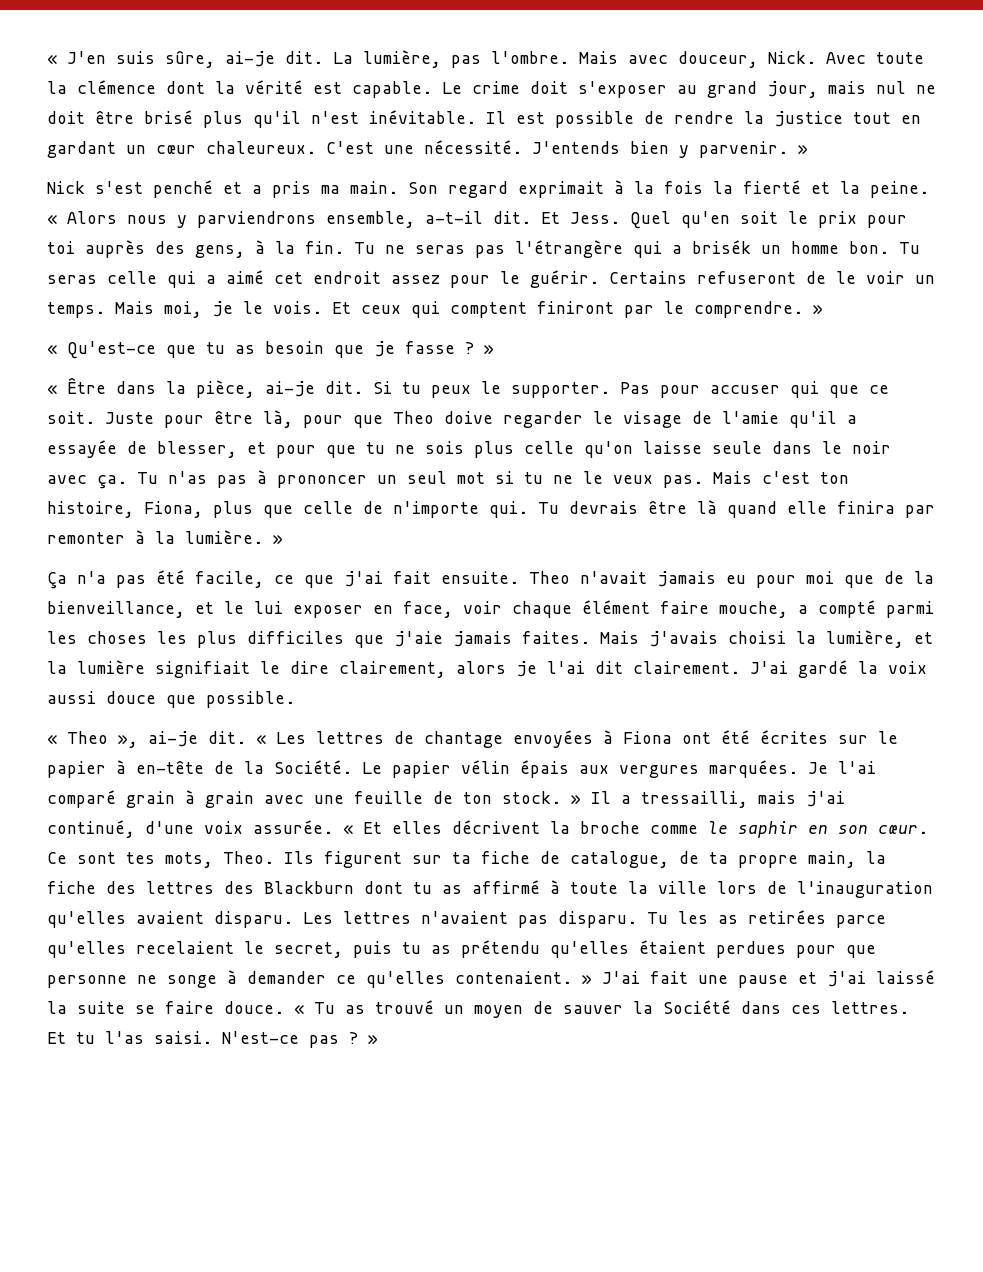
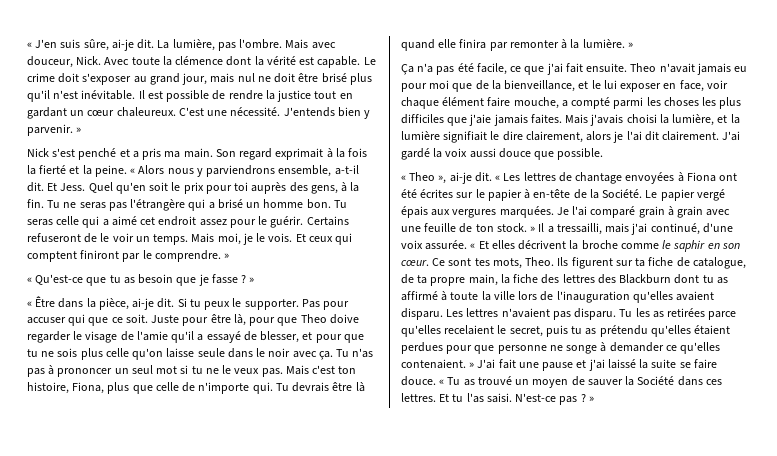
[692,240,751,254] brisék -> [217,199,243,209] brisé
[47,440,117,458] essayée -> [206,331,241,343] essayé
[461,760,510,774] vélin -> [696,189,725,201] vergé

